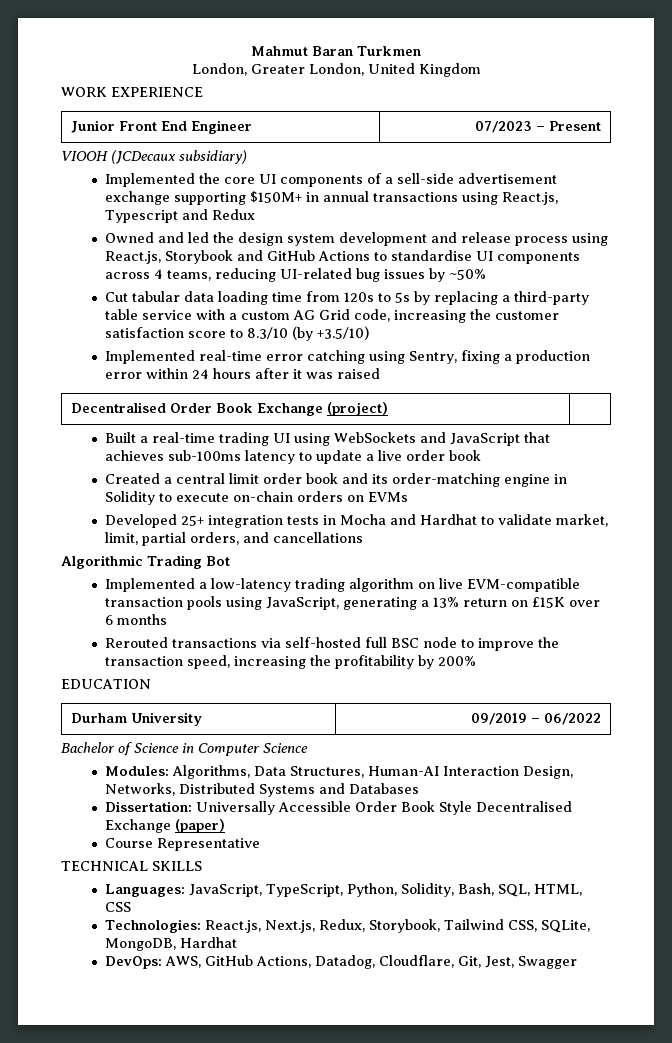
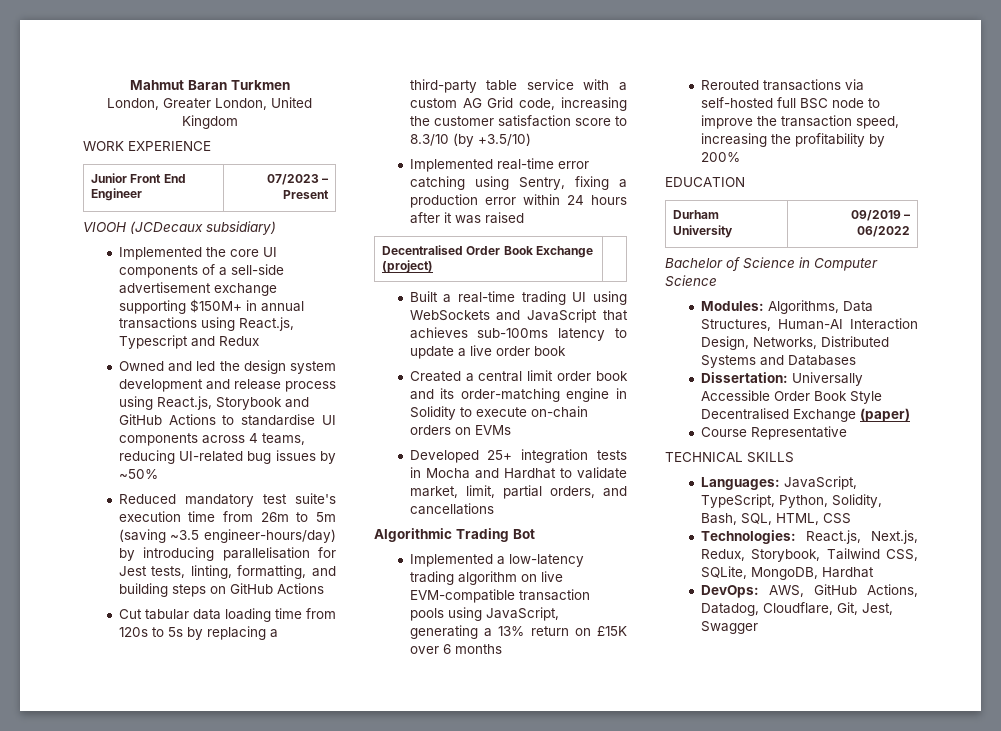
(487, 274) none -> [118,493,336,507] [118,511,336,522] [118,529,336,543] [118,547,336,561] [118,565,336,579] [118,583,324,597] // Reduced mandatory test suite's execution time from 26m to 5m (saving ~3.5 engineer-hours/day) by introducing parallelisation for Jest tests, linting, formatting, and building steps on GitHub Actions

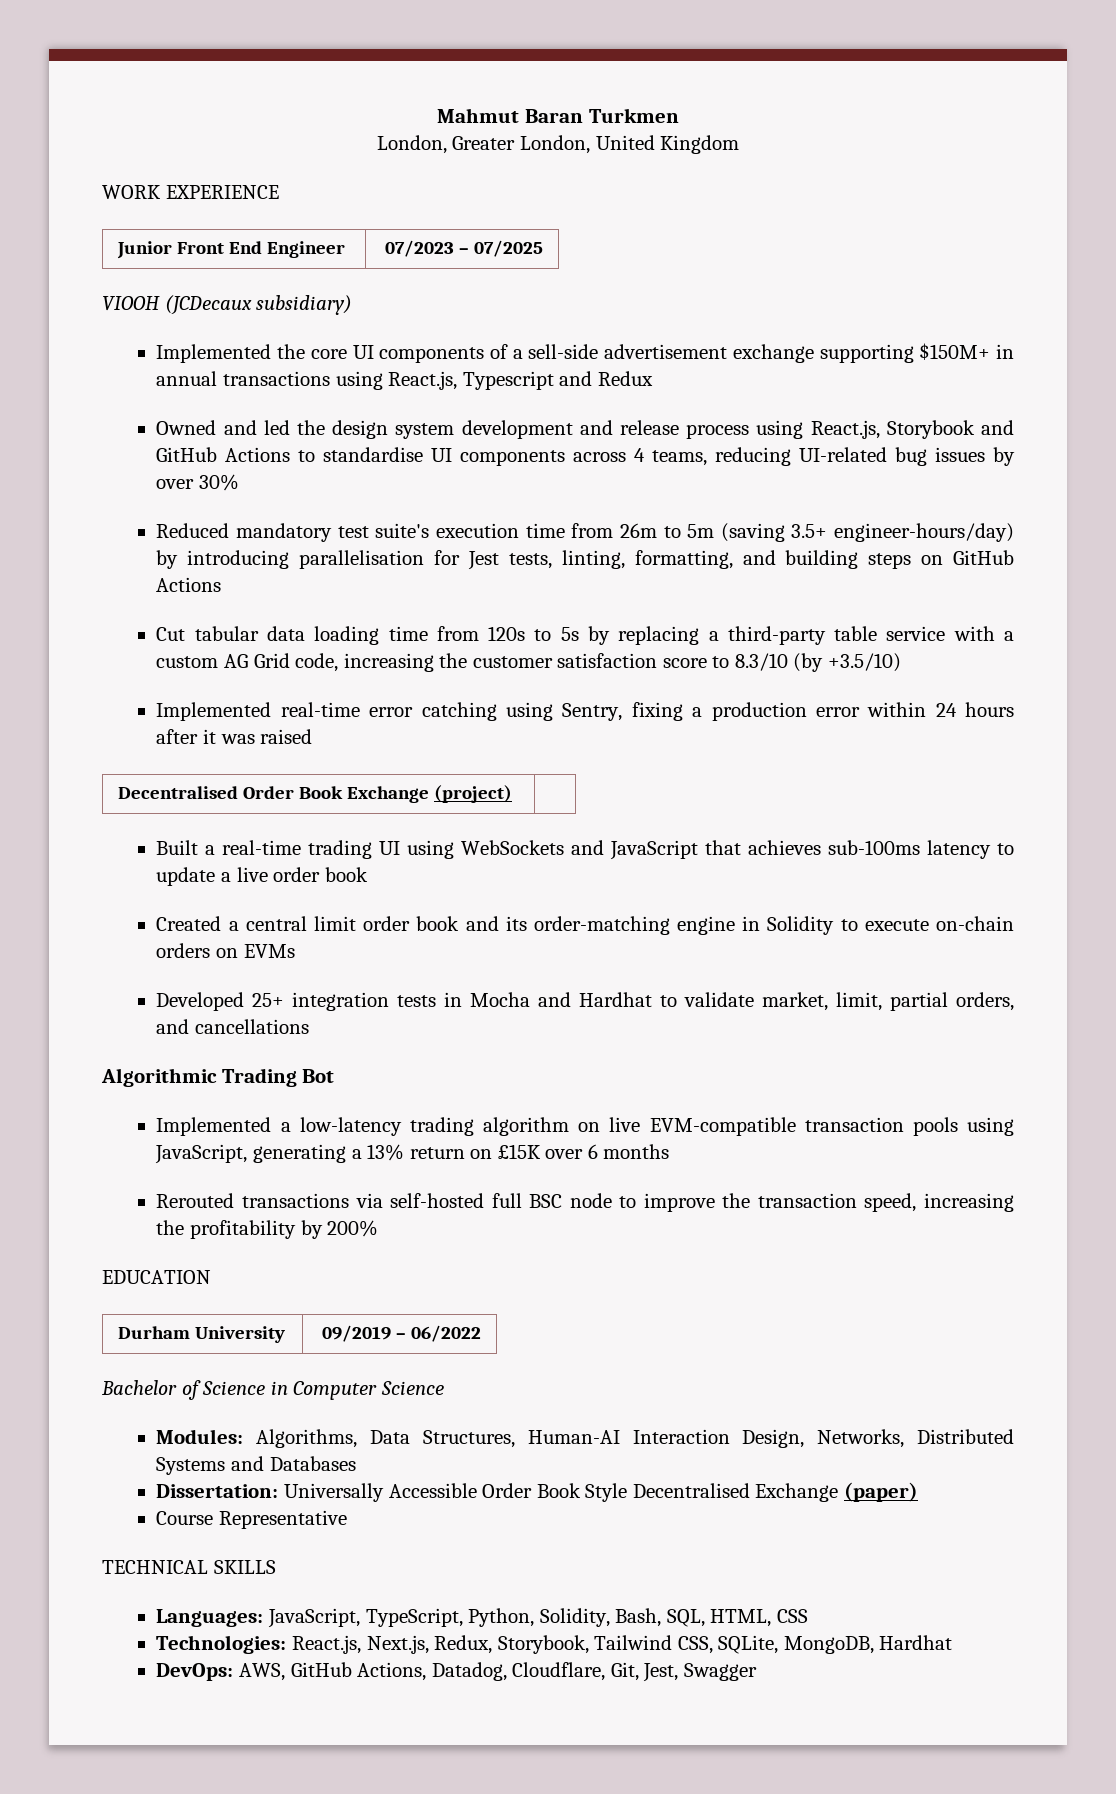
[282,190,329,199] Present -> [474,240,544,257] 07/2025
[118,469,158,479] ~50% -> [156,474,240,491] over 30%
[170,530,200,540] ~3.5 -> [791,524,828,538] 3.5+

